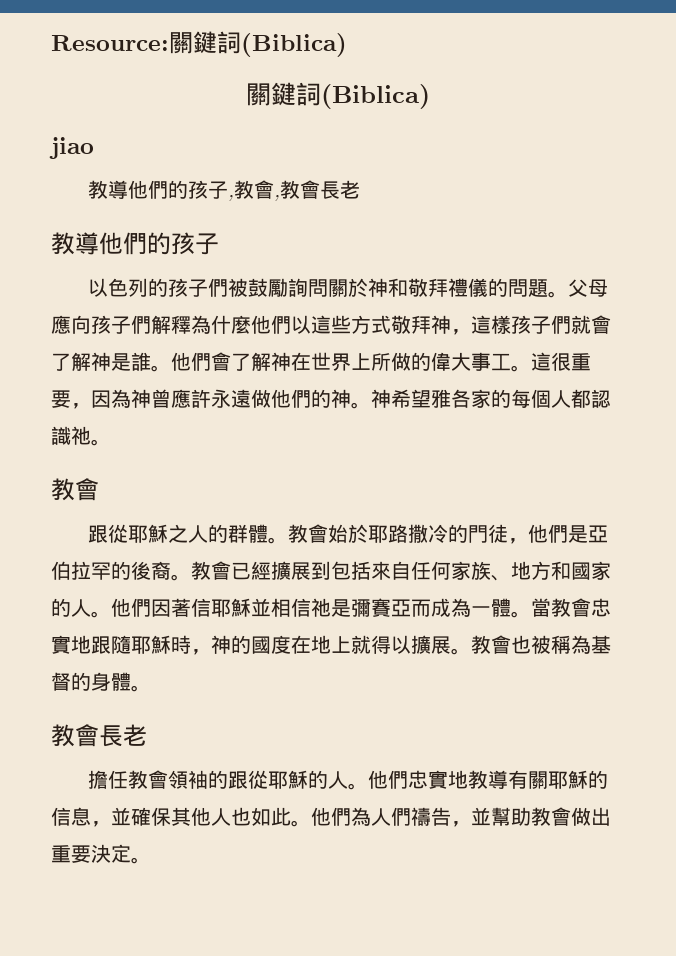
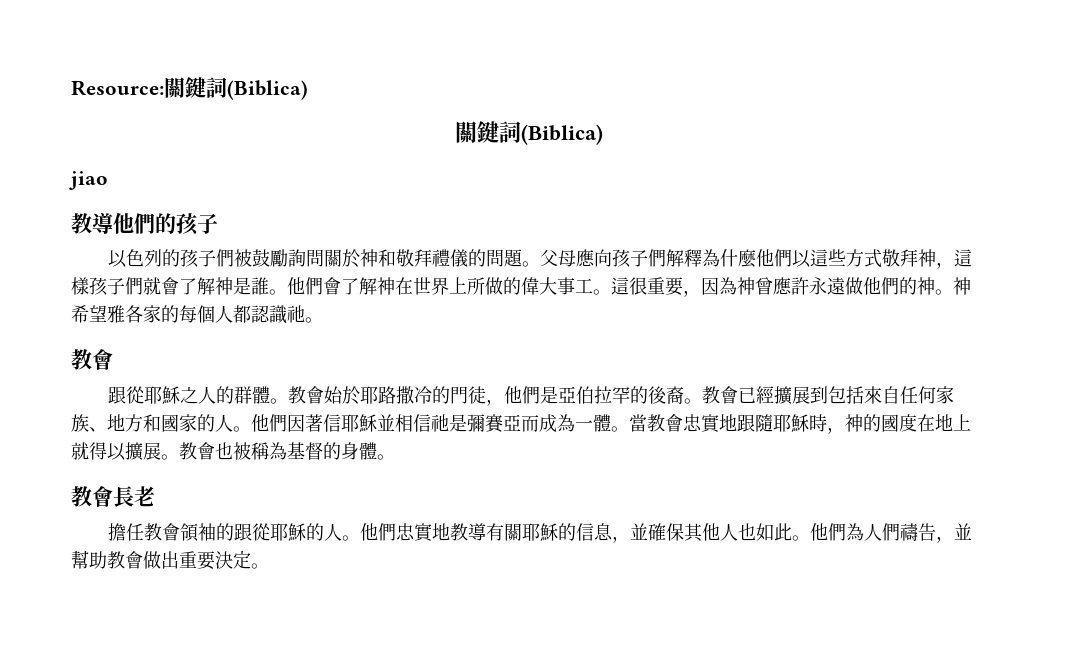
[87,180,360,201] // 教導他們的孩子,教會,教會長老 -> (108, 180) none

